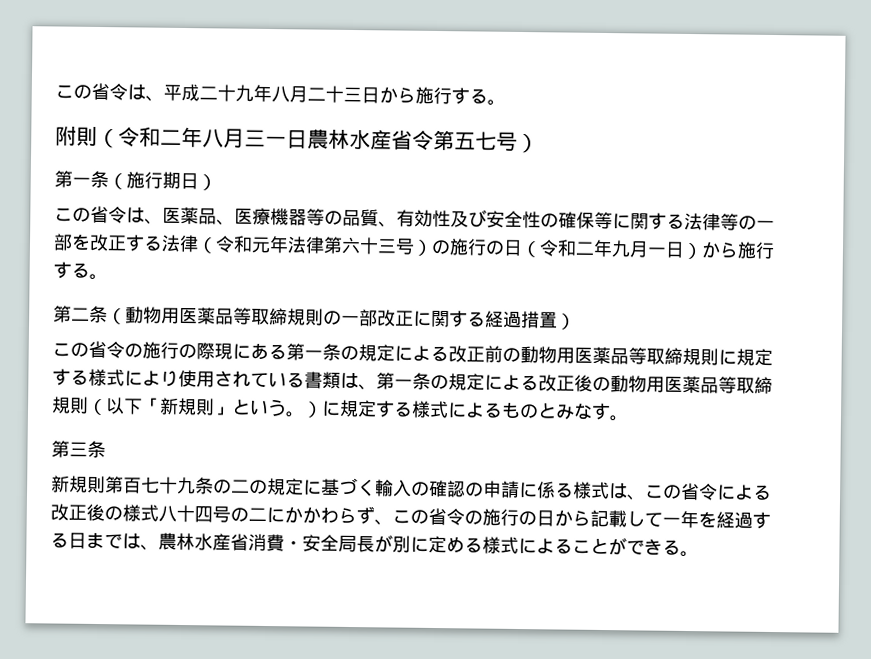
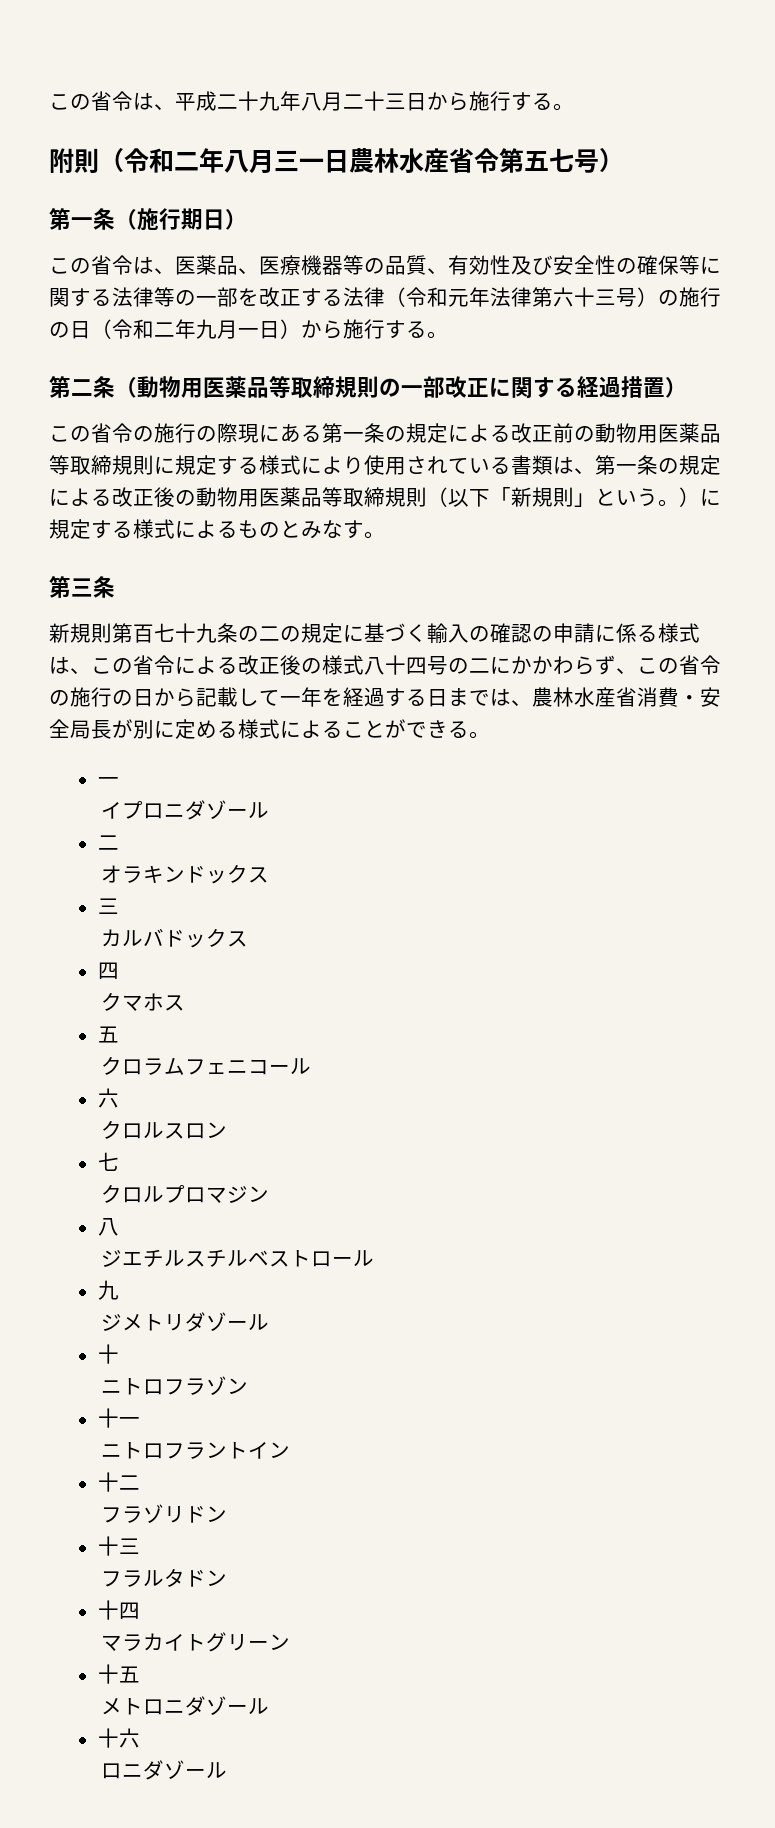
(699, 554) none -> [97,777,119,786] [101,800,270,820] [97,835,119,850] [101,864,270,884] [97,898,119,914] [101,928,249,948] [97,962,119,980] [101,992,186,1011] [97,1026,119,1043] [101,1056,312,1075] [97,1088,119,1108] [101,1120,228,1139] [97,1152,119,1171] [101,1184,270,1203] [97,1218,119,1236] [101,1249,375,1267] [97,1280,119,1300] [101,1312,270,1332] [97,1344,119,1364] [101,1376,249,1395] [97,1408,140,1428] [101,1442,291,1459] [97,1472,140,1492] [101,1504,228,1523] [97,1536,140,1556] [101,1568,228,1587] [97,1600,140,1620] [101,1632,291,1652] [97,1664,140,1684] [101,1696,270,1716] [97,1728,140,1748] [101,1760,228,1780] // 一 // イプロニダゾール // 二 // オラキンドックス // 三 // カルバドックス // 四 // クマホス // 五 // クロラムフェニコール // 六 // クロルスロン // 七 // クロルプロマジン // 八 // ジエチルスチルベストロール // 九 // ジメトリダゾール // 十 // ニトロフラゾン // 十一 // ニトロフラントイン // 十二 // フラゾリドン // 十三 // フラルタドン // 十四 // マラカイトグリーン // 十五 // メトロニダゾール // 十六 // ロニダゾール

